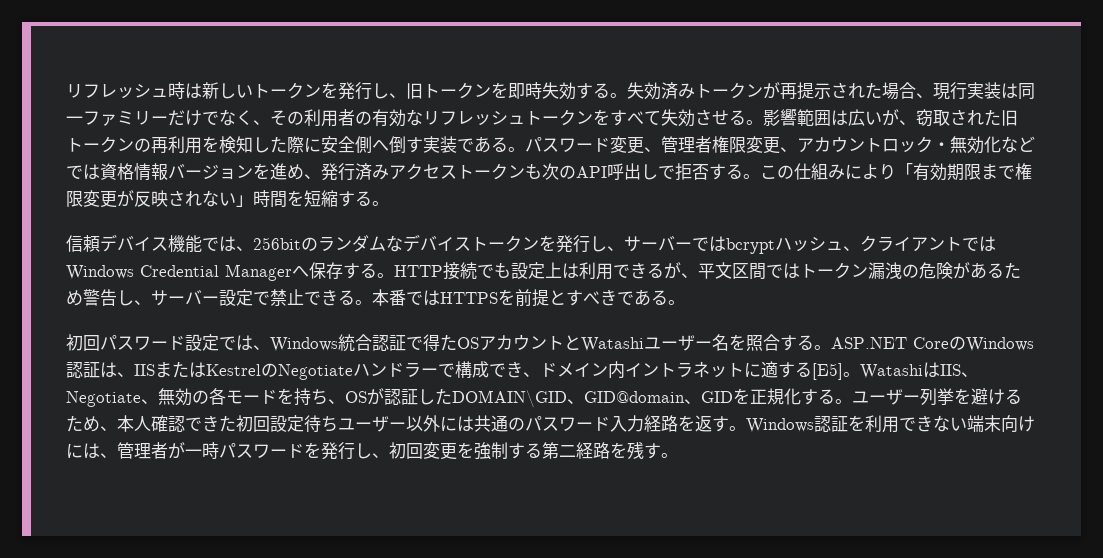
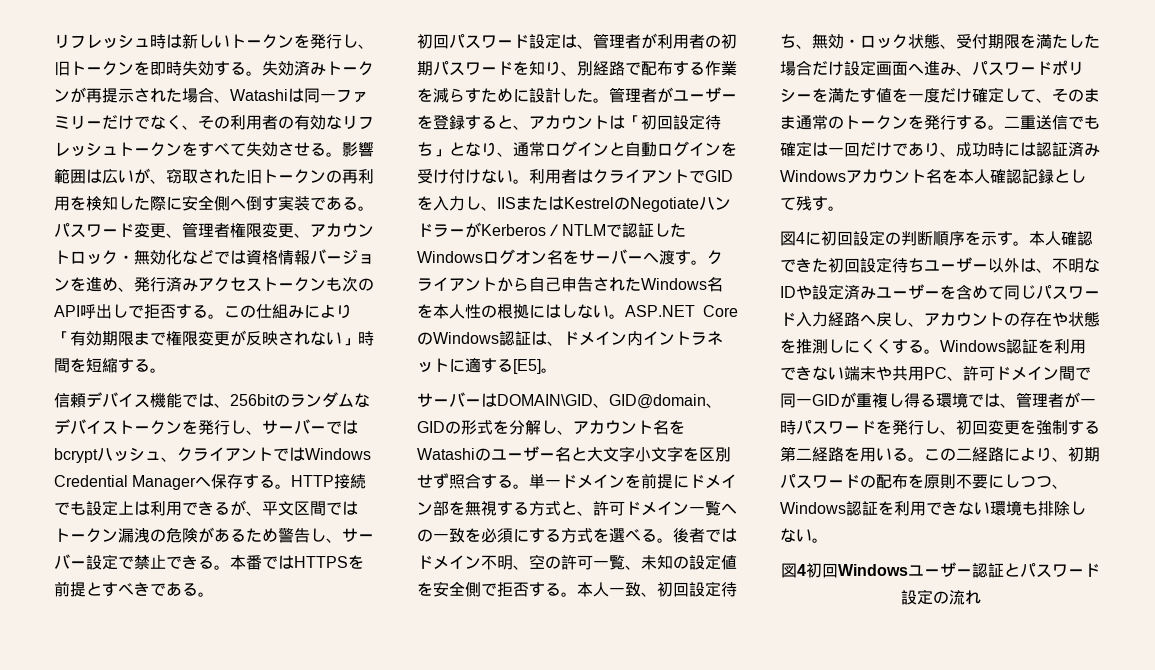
[933,82,1001,100] 現行実装 -> [230,89,288,101] Watashi
[219,334,1034,352] [66,361,117,378] では、Windows統合認証で得たOSアカウントとWatashiユーザー名を照合する。ASP.NET CoreのWindows認証は -> [561,33,737,49] [417,60,737,76] [417,87,737,103] [417,114,721,130] [417,141,737,157] [417,169,733,184] [417,196,481,211] は、管理者が利用者の初期パスワードを知り、別経路で配布する作業を減らすために設計した。管理者がユーザーを登録すると、アカウントは「初回設定待ち」となり、通常ログインと自動ログインを受け付けない。利用者はクライアントでGIDを入力し
[438,361,523,378] で構成でき -> [465,222,686,238] [417,249,723,265] [417,277,723,292] [417,304,738,319] [417,331,547,346] がKerberos／NTLMで認証したWindowsログオン名をサーバーへ渡す。クライアントから自己申告されたWindows名を本人性の根拠にはしない。ASP.NET CoreのWindows認証は
[860,362,978,379] [66,388,1022,408] [66,415,117,432] WatashiはIIS、Negotiate、無効の各モードを持ち、OSが認証したDOMAIN\GID、GID@domain、GIDを正規化する。ユーザー列挙を避けるため、 -> [417,392,722,409] [417,420,685,435] [417,446,731,462] [417,473,737,489] [417,500,737,516] [417,528,737,543] [417,554,737,570] [417,581,737,597] [780,33,1100,49] [780,60,1084,76] [780,87,1100,103] [780,114,1100,130] [780,141,1100,157] [780,169,1086,184] [780,196,844,211] [780,230,1029,246] // サーバーはDOMAIN\GID、GID@domain、GIDの形式を分解し、アカウント名をWatashiのユーザー名と大文字小文字を区別せず照合する。単一ドメインを前提にドメイン部を無視する方式と、許可ドメイン一覧への一致を必須にする方式を選べる。後者ではドメイン不明、空の許可一覧、未知の設定値を安全側で拒否する。本人一致、初回設定待ち、無効・ロック状態、受付期限を満たした場合だけ設定画面へ進み、パスワードポリシーを満たす値を一度だけ確定して、そのまま通常のトークンを発行する。二重送信でも確定は一回だけであり、成功時には認証済みWindowsアカウント名を本人確認記録として残す。 // 図4に初回設定の判断順序を示す。
[440,415,525,432] には共通の -> [1020,258,1100,273] [780,284,1036,300] は、不明なIDや設定済みユーザーを含めて同じ
[678,415,729,432] を返す -> [860,311,1100,327] [780,339,924,354] へ戻し、アカウントの存在や状態を推測しにくくする
[1001,415,1035,432] [66,443,83,459] 向けに -> [876,366,1091,381] [780,392,984,408] や共用PC、許可ドメイン間で同一GIDが重複し得る環境で
[627,442,678,460] 残す。 -> [860,447,1100,462] [780,473,1068,489] [780,500,1086,516] [780,528,828,543] [781,562,1100,578] [900,589,981,605] 用いる。この二経路により、初期パスワードの配布を原則不要にしつつ、Windows認証を利用できない環境も排除しない。 // 図4初回Windowsユーザー認証とパスワード設定の流れ

